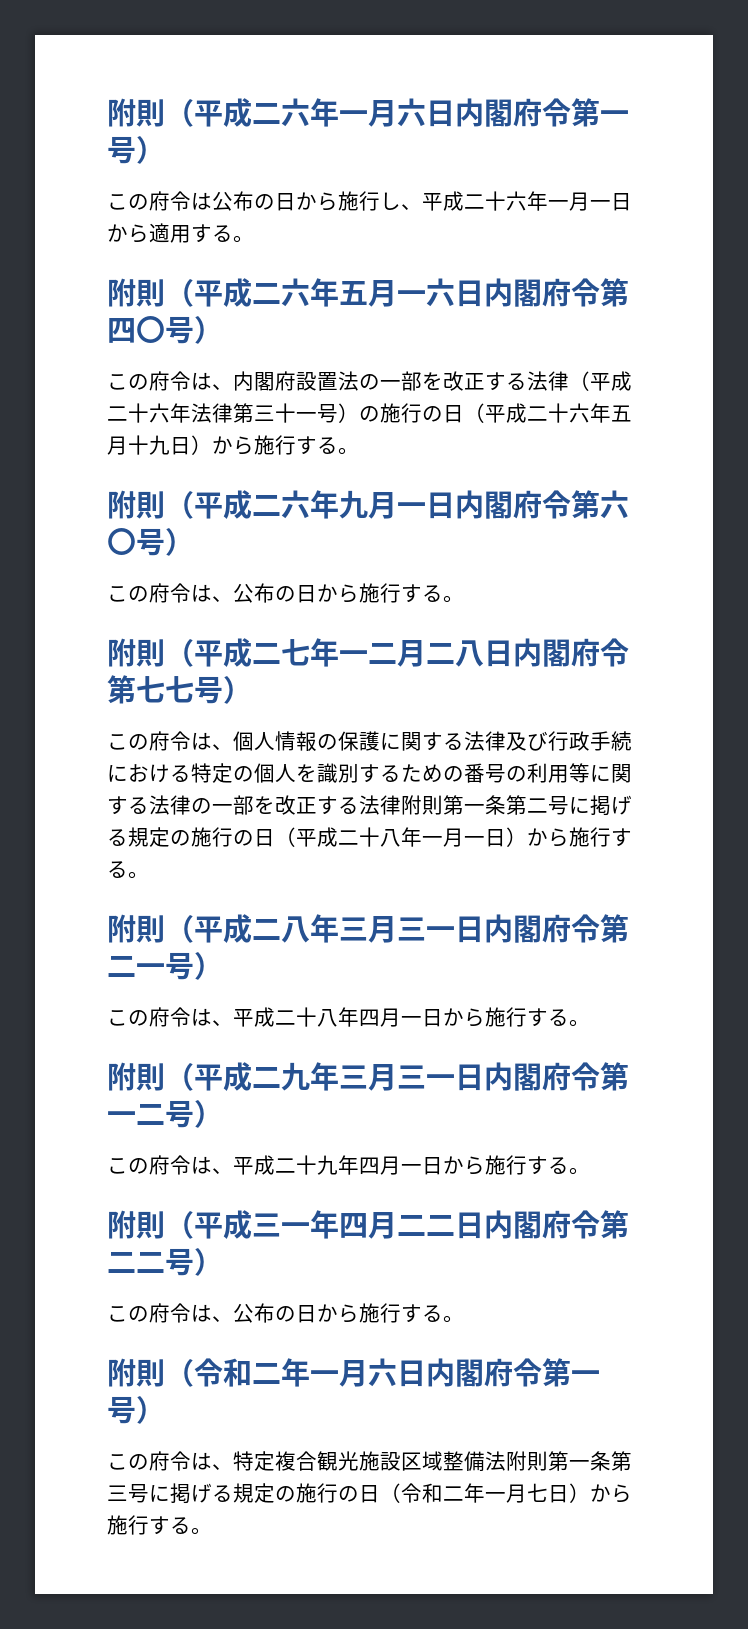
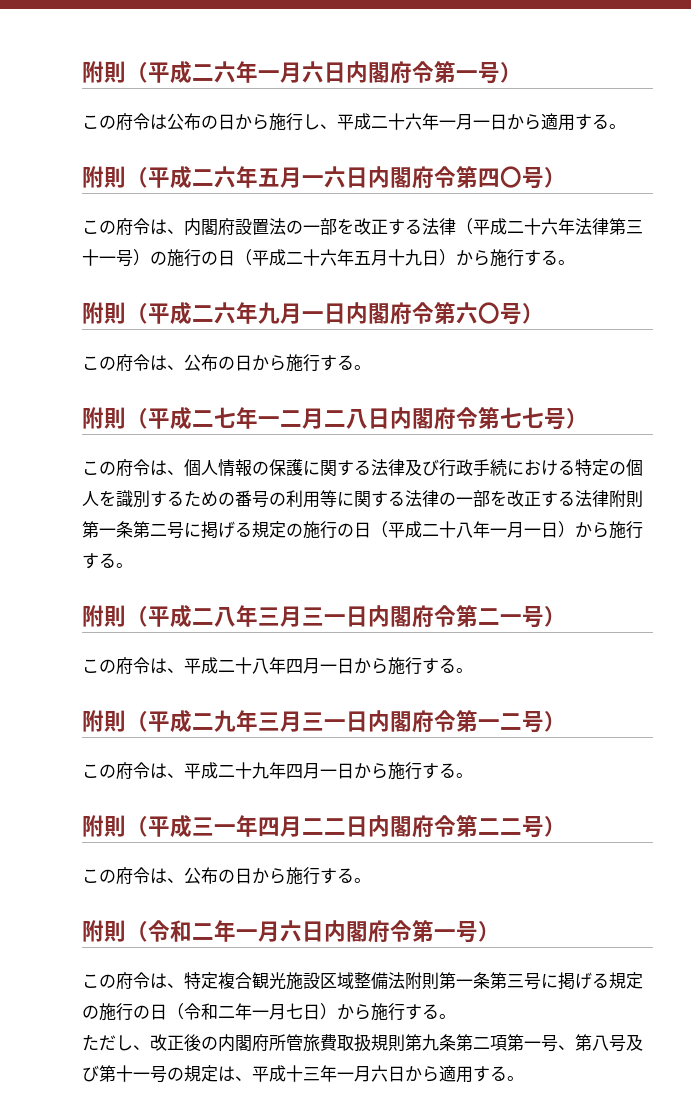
(212, 1531) none -> [82,1034,643,1052] [82,1065,524,1083] // ただし、改正後の内閣府所管旅費取扱規則第九条第二項第一号、第八号及び第十一号の規定は、平成十三年一月六日から適用する。

